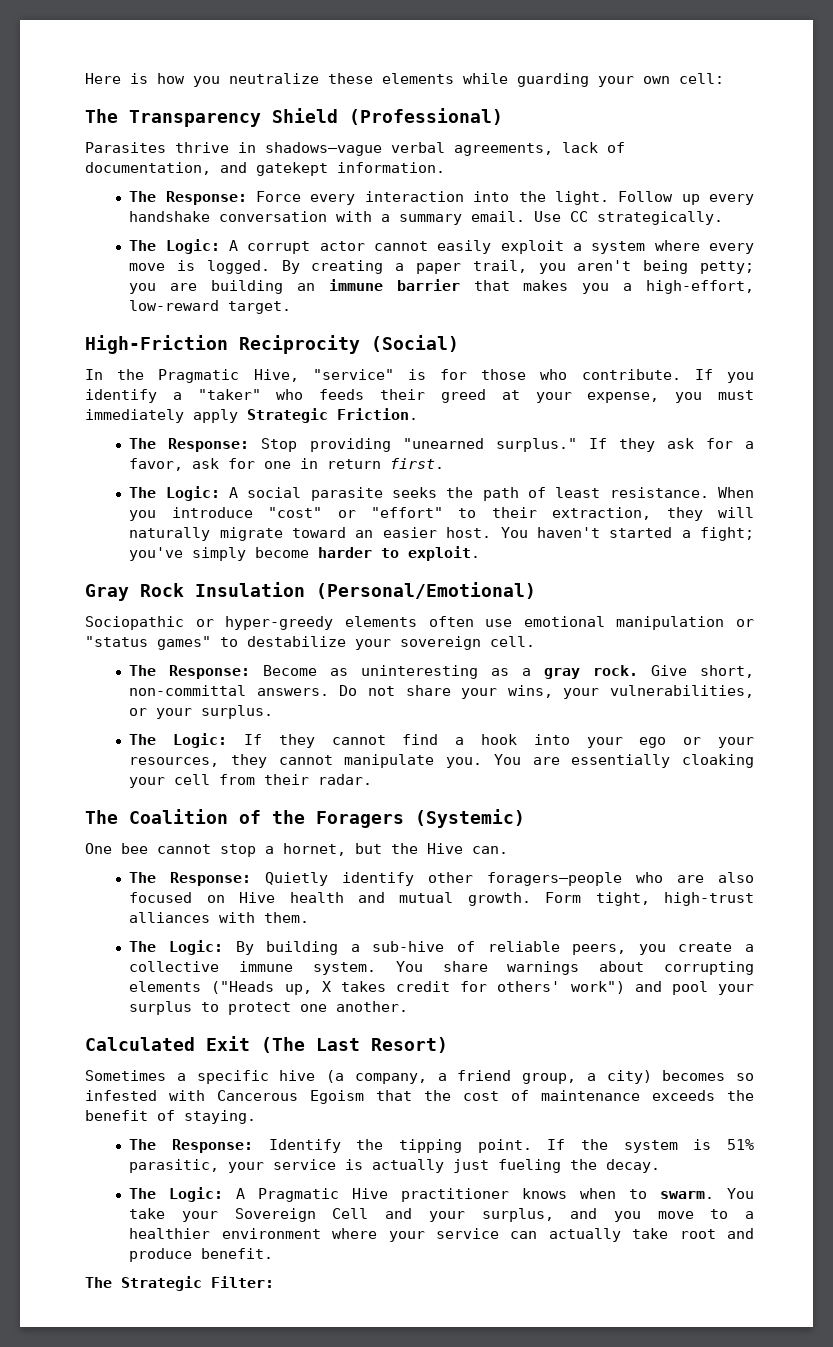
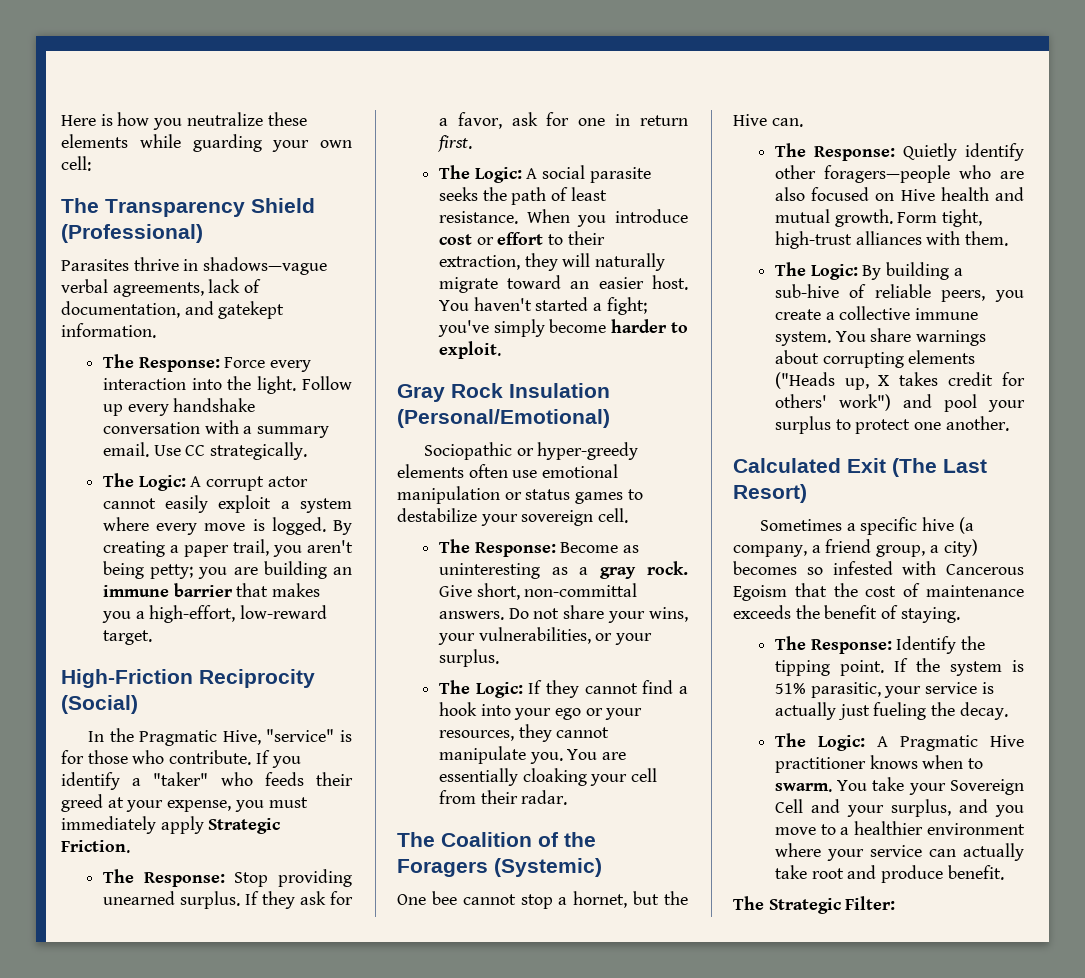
[402,438,577,452] "unearned surplus." -> [102,891,240,909] unearned surplus.
[268,507,443,518] "cost" or "effort" -> [438,232,544,245] cost or effort
[85,636,211,650] "status games" -> [525,489,624,504] status games

